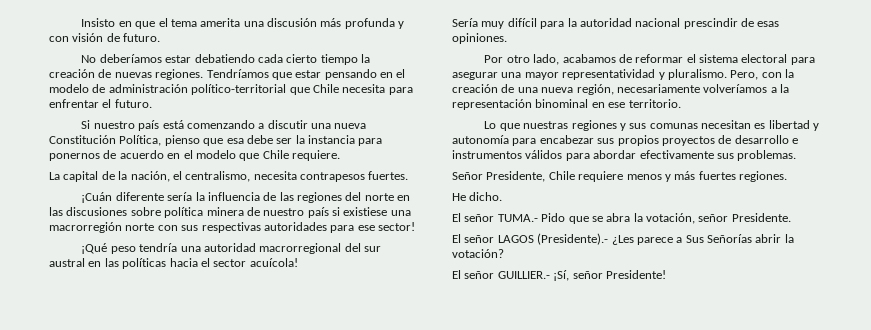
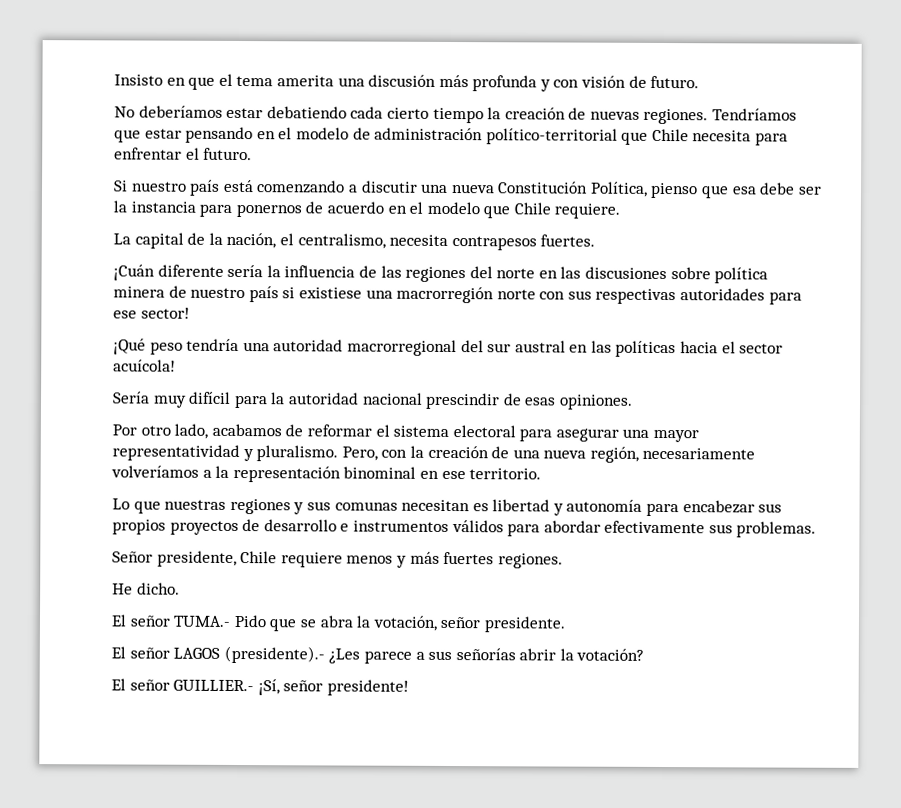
[486,171,546,182] Presidente, -> [156,550,237,567] presidente,
[731,213,791,222] Presidente. -> [483,616,565,633] presidente.
[537,233,609,245] (Presidente).- -> [223,645,325,664] (presidente).-
[685,234,752,243] Sus Señorías -> [428,648,516,661] sus señorías
[605,270,666,279] Presidente! -> [326,679,409,696] presidente!

